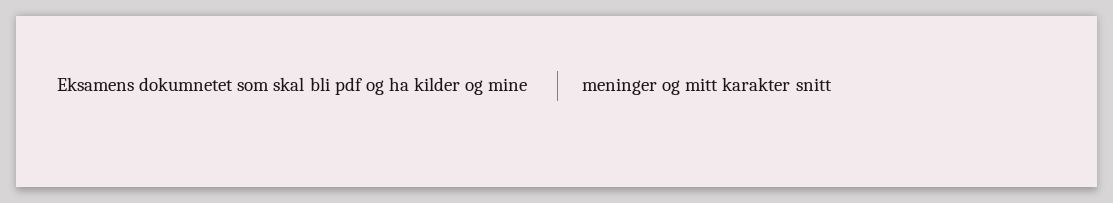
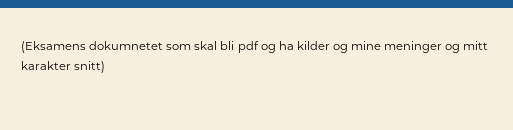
[57,77,134,91] Eksamens -> [21,41,86,53] (Eksamens
[795,78,832,91] snitt -> [74,61,106,73] snitt)

